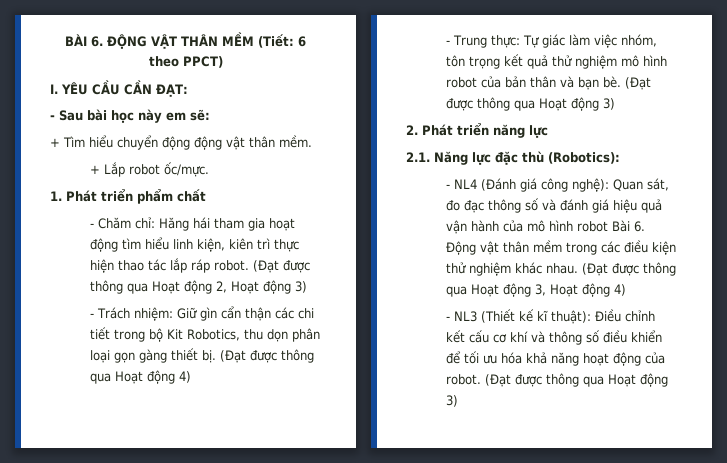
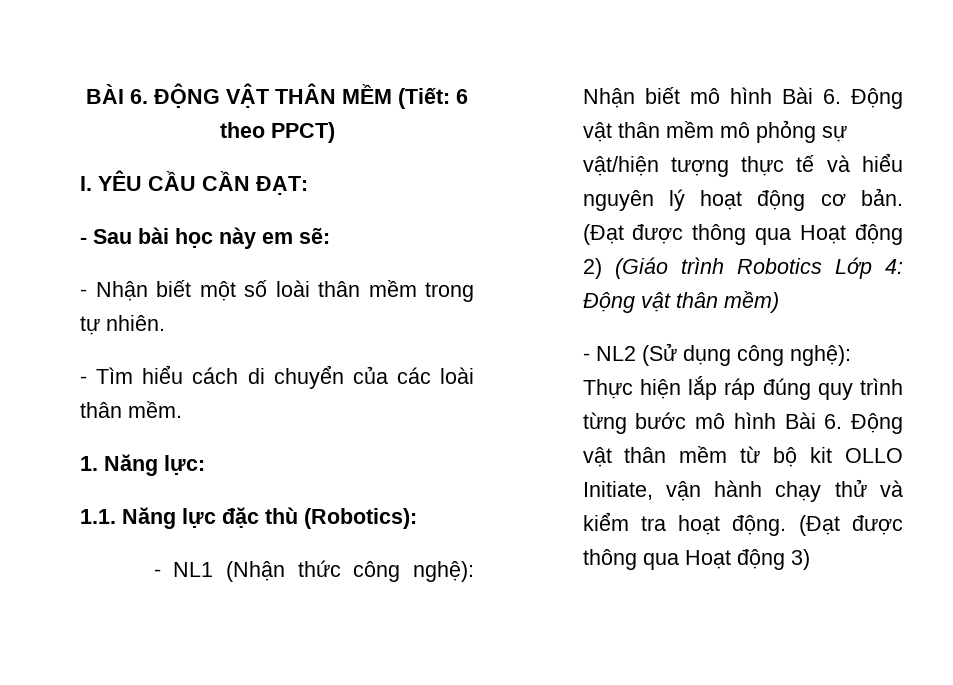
[50,135,312,150] [89,162,209,177] [50,189,206,204] [89,217,295,231] [89,237,299,252] [89,258,310,273] [89,280,307,294] [89,306,314,321] [89,327,320,342] [89,348,314,363] [89,370,191,384] [445,34,657,48] [445,54,667,69] [445,76,651,90] [445,97,615,111] [406,123,548,138] [406,151,620,165] [445,178,669,192] [445,198,662,213] [445,220,645,234] [445,240,676,255] [445,262,676,276] [445,283,626,297] [445,309,655,324] [445,330,662,345] [445,351,665,366] [445,373,668,387] [445,395,458,407] + Tìm hiểu chuyển động động vật thân mềm. // + Lắp robot ốc/mực. // 1. Phát triển phẩm chất // - Chăm chỉ: Hăng hái tham gia hoạt động tìm hiểu linh kiện, kiên trì thực hiện thao tác lắp ráp robot. (Đạt được thông qua Hoạt động 2, Hoạt động 3) // - Trách nhiệm: Giữ gìn cẩn thận các chi tiết trong bộ Kit Robotics, thu dọn phân loại gọn gàng thiết bị. (Đạt được thông qua Hoạt động 4) // - Trung thực: Tự giác làm việc nhóm, tôn trọng kết quả thử nghiệm mô hình robot của bản thân và bạn bè. (Đạt được thông qua Hoạt động 3) // 2. Phát triển năng lực // 2.1. Năng lực đặc thù (Robotics): // - NL4 (Đánh giá công nghệ): Quan sát, đo đạc thông số và đánh giá hiệu quả vận hành của mô hình robot Bài 6. Động vật thân mềm trong các điều kiện thử nghiệm khác nhau. (Đạt được thông qua Hoạt động 3, Hoạt động 4) // - NL3 (Thiết kế kĩ thuật): Điều chỉnh kết cấu cơ khí và thông số điều khiển để tối ưu hóa khả năng hoạt động của robot. (Đạt được thông qua Hoạt động 3) -> [80,280,474,302] [80,315,165,335] [80,365,474,389] [80,401,182,418] [80,454,205,476] [80,507,417,529] [153,560,474,582] [582,87,903,109] [582,120,847,143] [582,153,903,177] [582,188,903,211] [582,224,903,245] [582,257,903,279] [582,291,779,313] [582,343,851,366] [582,376,903,400] [582,412,903,434] [582,446,903,467] [582,479,903,502] [582,512,903,536] [582,549,810,570] - Nhận biết một số loài thân mềm trong tự nhiên. // - Tìm hiểu cách di chuyển của các loài thân mềm. // 1. Năng lực: // 1.1. Năng lực đặc thù (Robotics): // - NL1 (Nhận thức công nghệ): Nhận biết mô hình Bài 6. Động vật thân mềm mô phỏng sự vật/hiện tượng thực tế và hiểu nguyên lý hoạt động cơ bản. (Đạt được thông qua Hoạt động 2) (Giáo trình Robotics Lớp 4: Động vật thân mềm) // - NL2 (Sử dụng công nghệ): Thực hiện lắp ráp đúng quy trình từng bước mô hình Bài 6. Động vật thân mềm từ bộ kit OLLO Initiate, vận hành chạy thử và kiểm tra hoạt động. (Đạt được thông qua Hoạt động 3)

